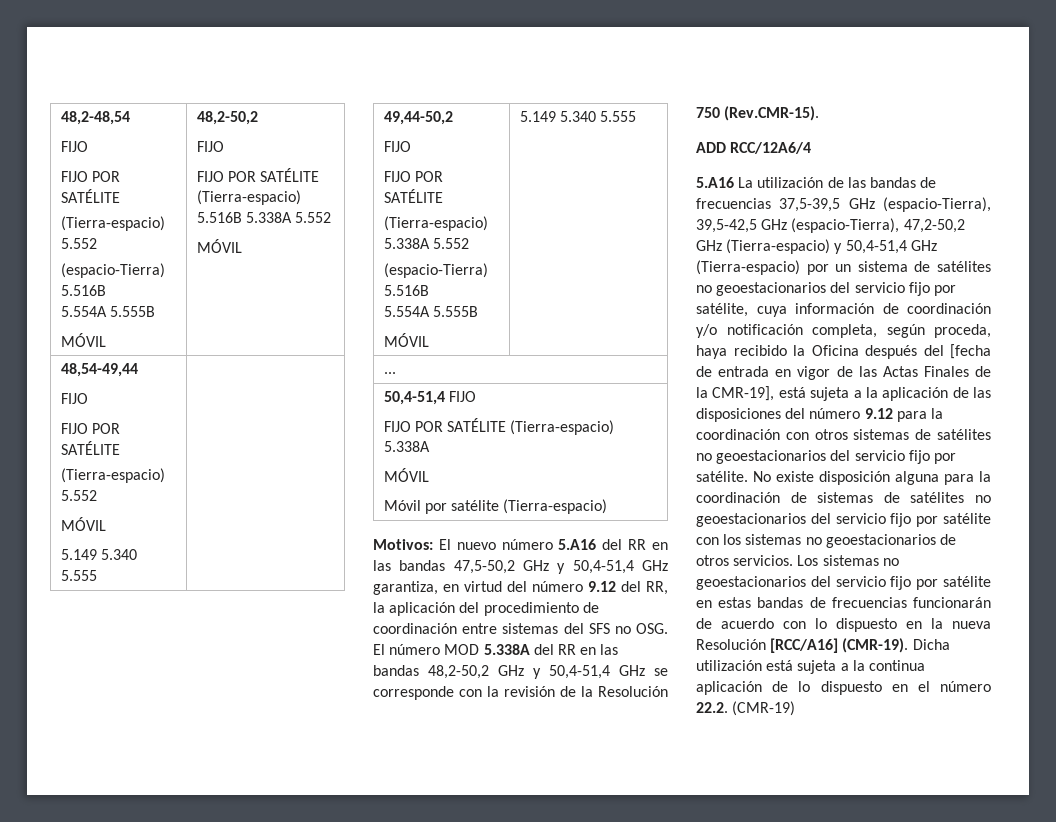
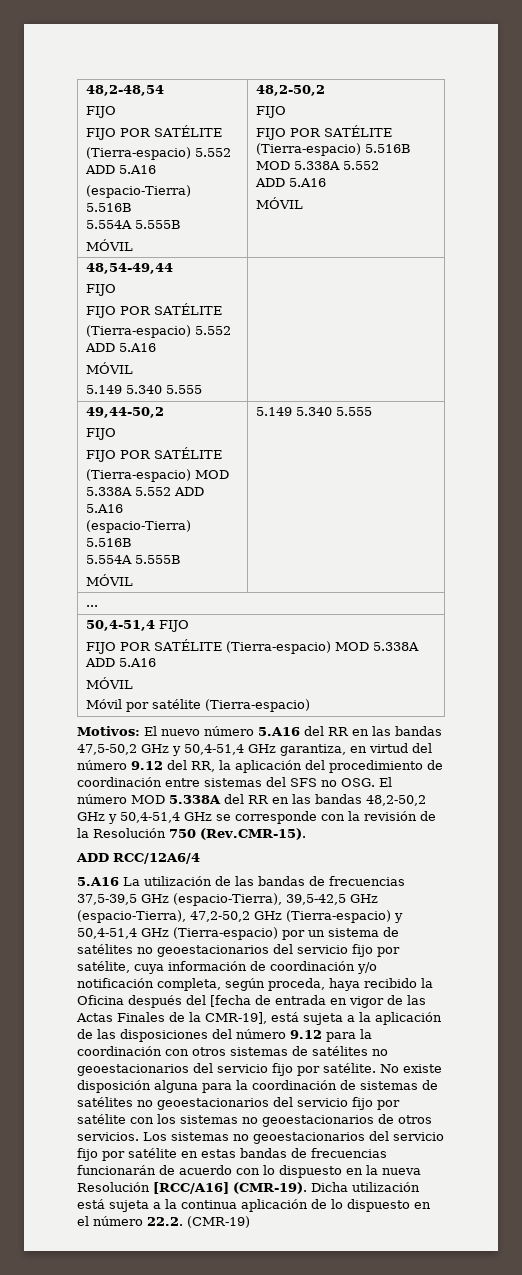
(97, 243) none -> [85,165,157,174] ADD 5.A16
[245,212,332,223] 5.338A 5.552 -> [256,161,380,170] [255,178,327,187] MOD 5.338A 5.552 // ADD 5.A16
(97, 495) none -> [85,343,157,352] ADD 5.A16
[383,238,469,249] 5.338A 5.552 -> [195,470,230,479] [86,487,205,496] [86,504,124,513] MOD 5.338A 5.552 ADD 5.A16
[383,441,430,452] 5.338A -> [335,642,420,651] [85,658,157,667] MOD 5.338A ADD 5.A16

